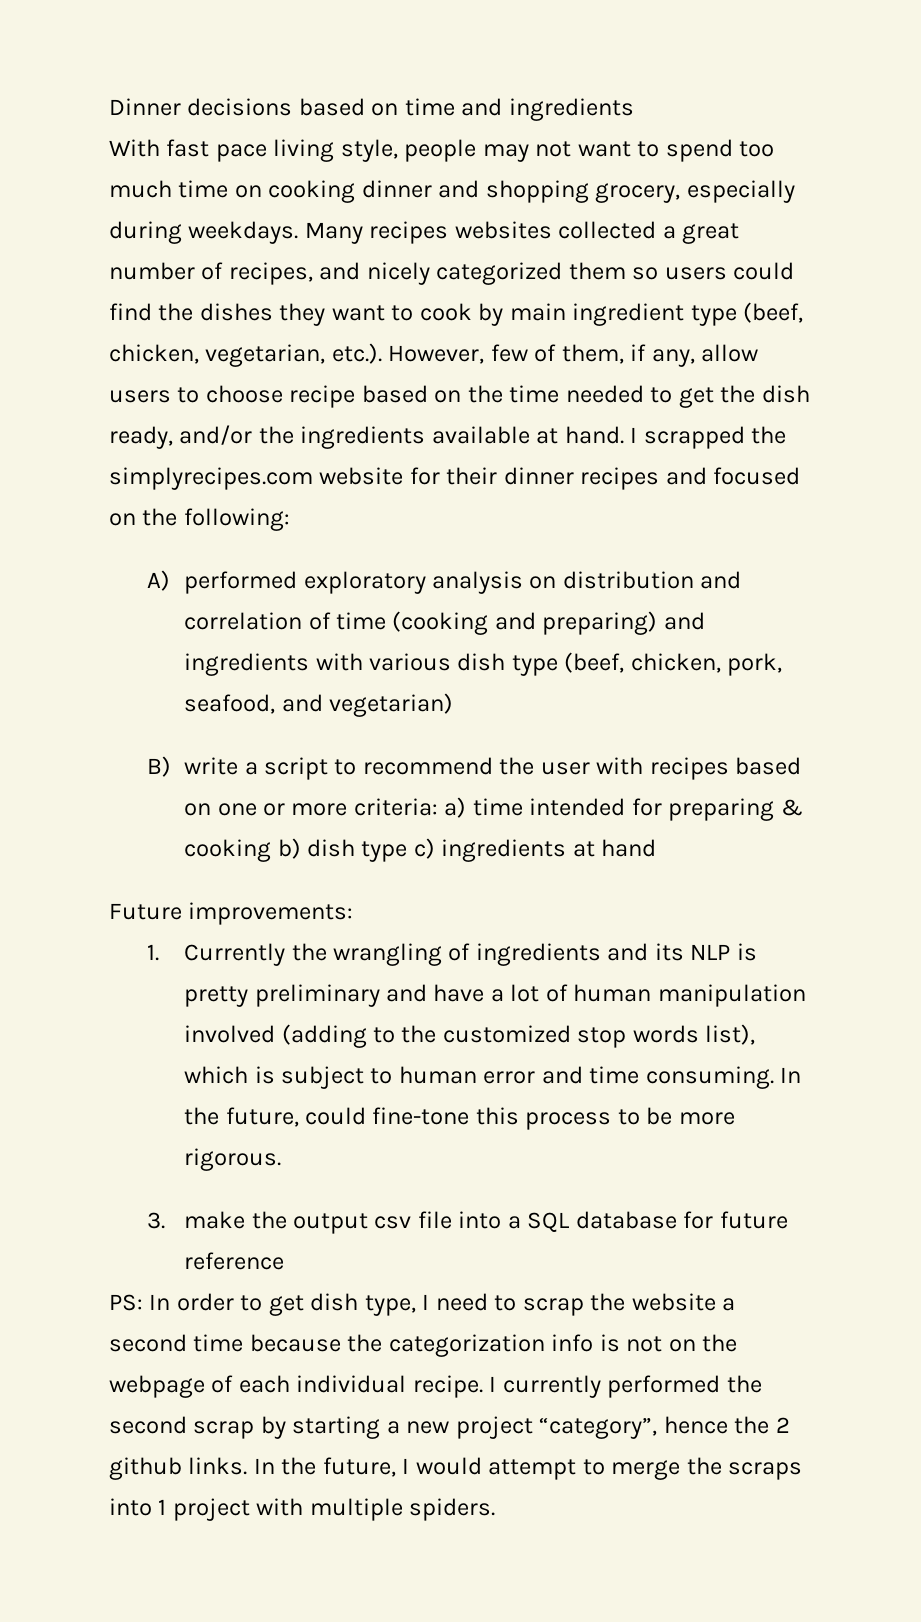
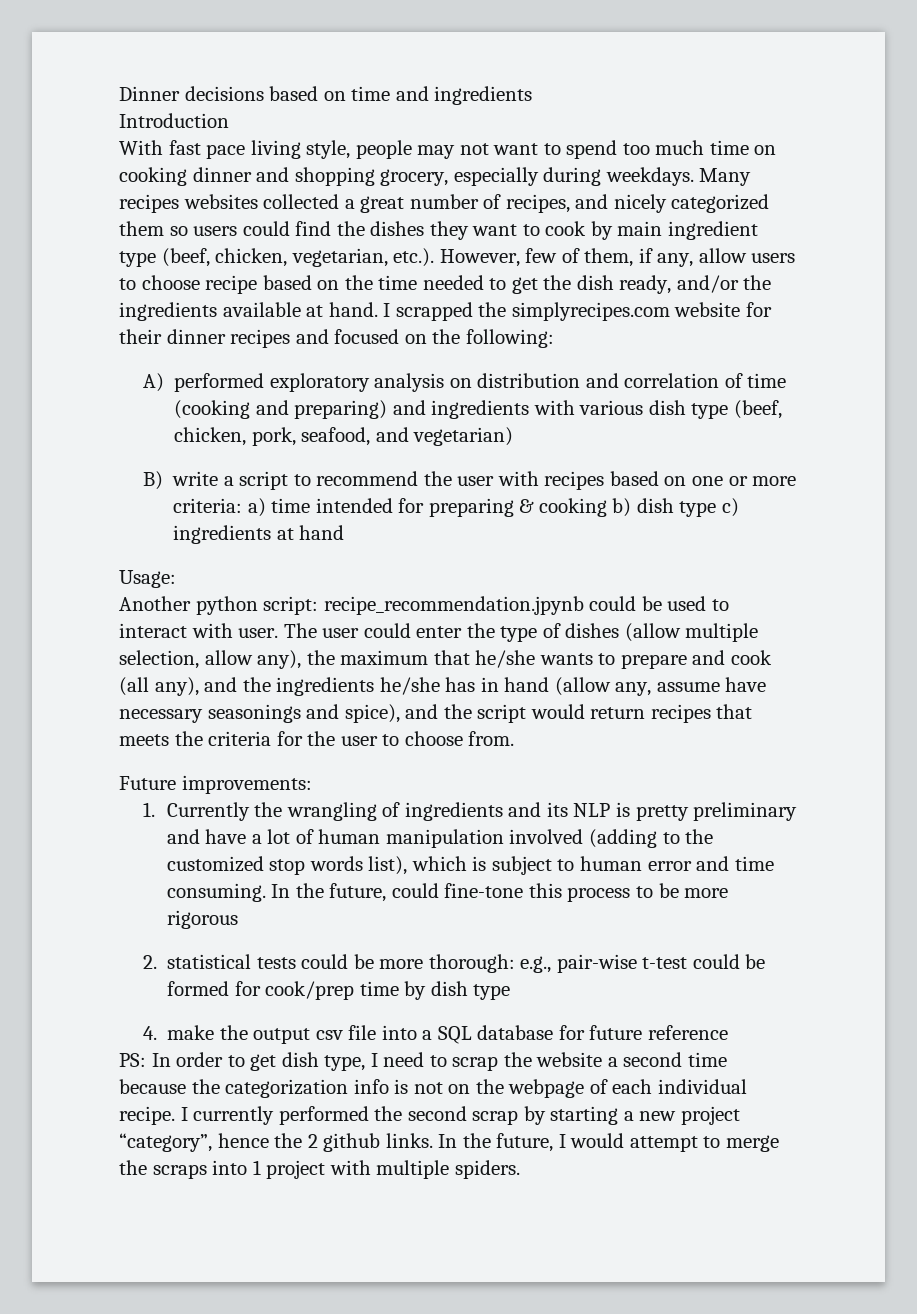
(634, 109) none -> [119,113,229,128] // Introduction
(657, 848) none -> [119,570,176,588] [119,596,729,615] [119,623,759,642] [119,650,772,669] [119,677,767,696] [119,704,753,723] [119,731,515,746] // Usage: // Another python script: recipe_recommendation.jpynb could be used to interact with user. The user could enter the type of dishes (allow multiple selection, allow any), the maximum that he/she wants to prepare and cook (all any), and the ingredients he/she has in hand (allow any, assume have necessary seasonings and spice), and the script would return recipes that meets the criteria for the user to choose from.
[184,1148,282,1171] [146,1212,165,1229] rigorous. // 3. -> [166,910,238,929] [142,954,766,973] [167,981,511,1000] [142,1026,157,1040] rigorous // 2. statistical tests could be more thorough: e.g., pair-wise t-test could be formed for cook/prep time by dish type // 4.

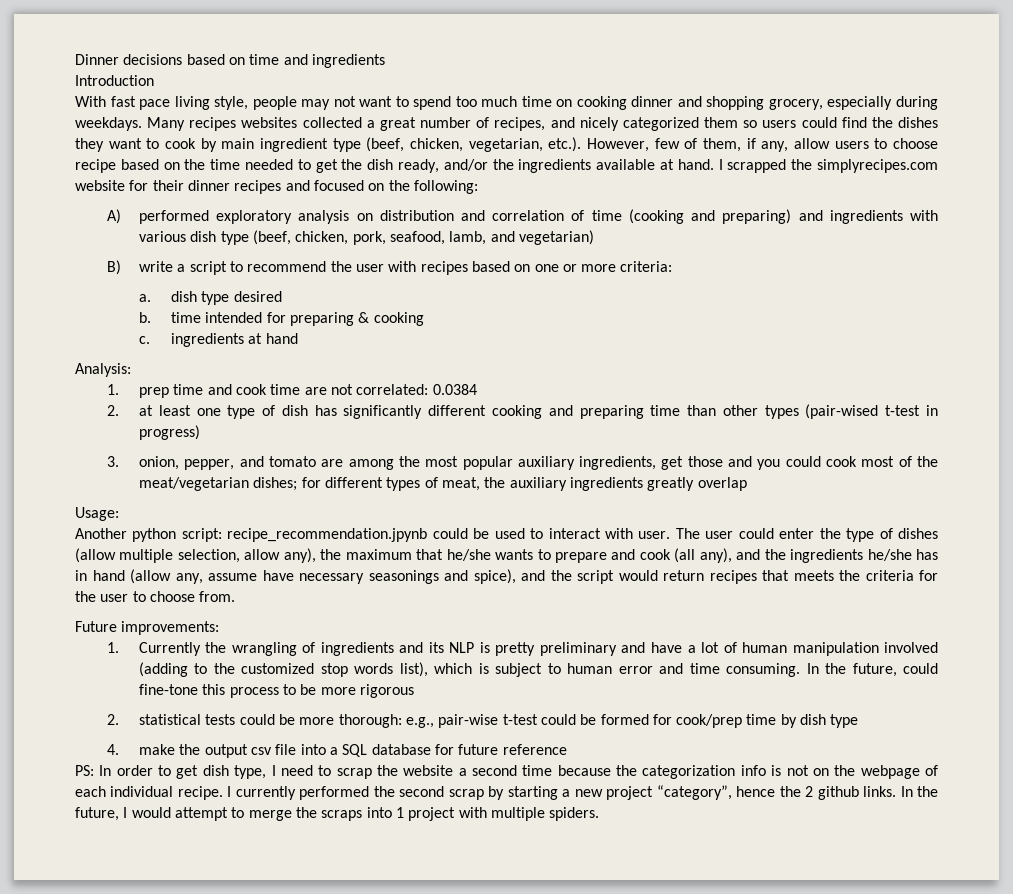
(371, 436) none -> [449,231,487,245] lamb,
[247,498,266,517] a) -> [138,291,282,305] [138,312,151,323] // a. dish type desired // b.
[612,498,740,517] b) dish type c) -> [138,336,150,344] // c.
(345, 532) none -> [75,363,131,377] [106,384,477,398] [106,404,938,419] [138,425,200,440] [106,456,938,470] [138,477,747,491] // Analysis: // 1. prep time and cook time are not correlated: 0.0384 // 2. at least one type of dish has significantly different cooking and preparing time than other types (pair-wised t-test in progress) // 3. onion, pepper, and tomato are among the most popular auxiliary ingredients, get those and you could cook most of the meat/vegetarian dishes; for different types of meat, the auxiliary ingredients greatly overlap

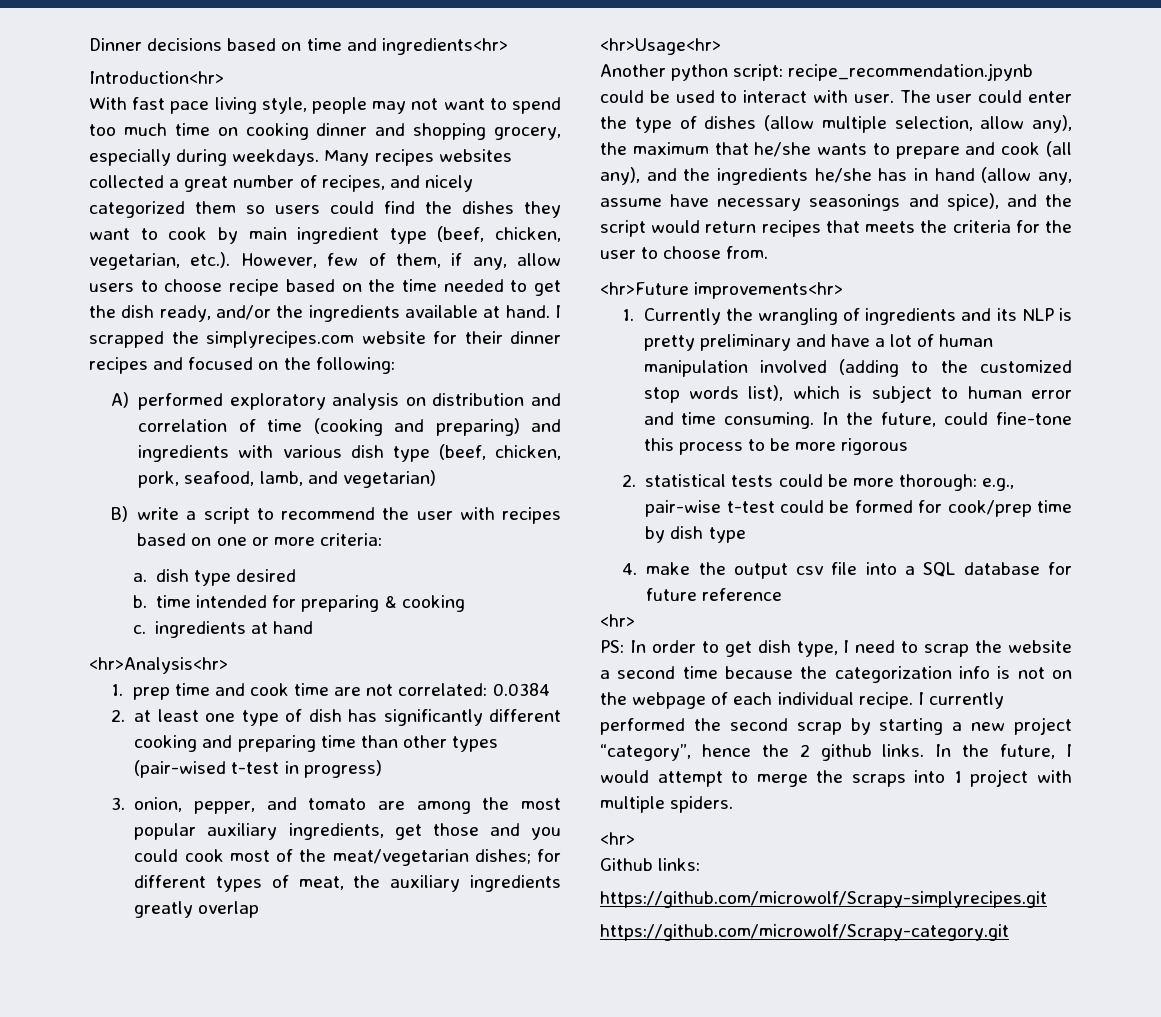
[311,54,385,68] [75,75,154,86] ingredients // Introduction -> [381,38,508,55] [89,71,224,84] ingredients<hr> // Introduction<hr>
[75,363,131,377] Analysis: -> [89,657,228,674] <hr>Analysis<hr>
[75,507,119,521] Usage: -> [600,38,721,55] <hr>Usage<hr>
[75,621,220,635] Future improvements: -> [600,282,844,299] <hr>Future improvements<hr>
(567, 749) none -> [600,614,635,627] // <hr>
(600, 814) none -> [600,832,635,845] [600,858,701,871] [600,891,1047,908] [600,924,1009,941] // <hr> // Github links: // https://github.com/microwolf/Scrapy-simplyrecipes.git // https://github.com/microwolf/Scrapy-category.git

